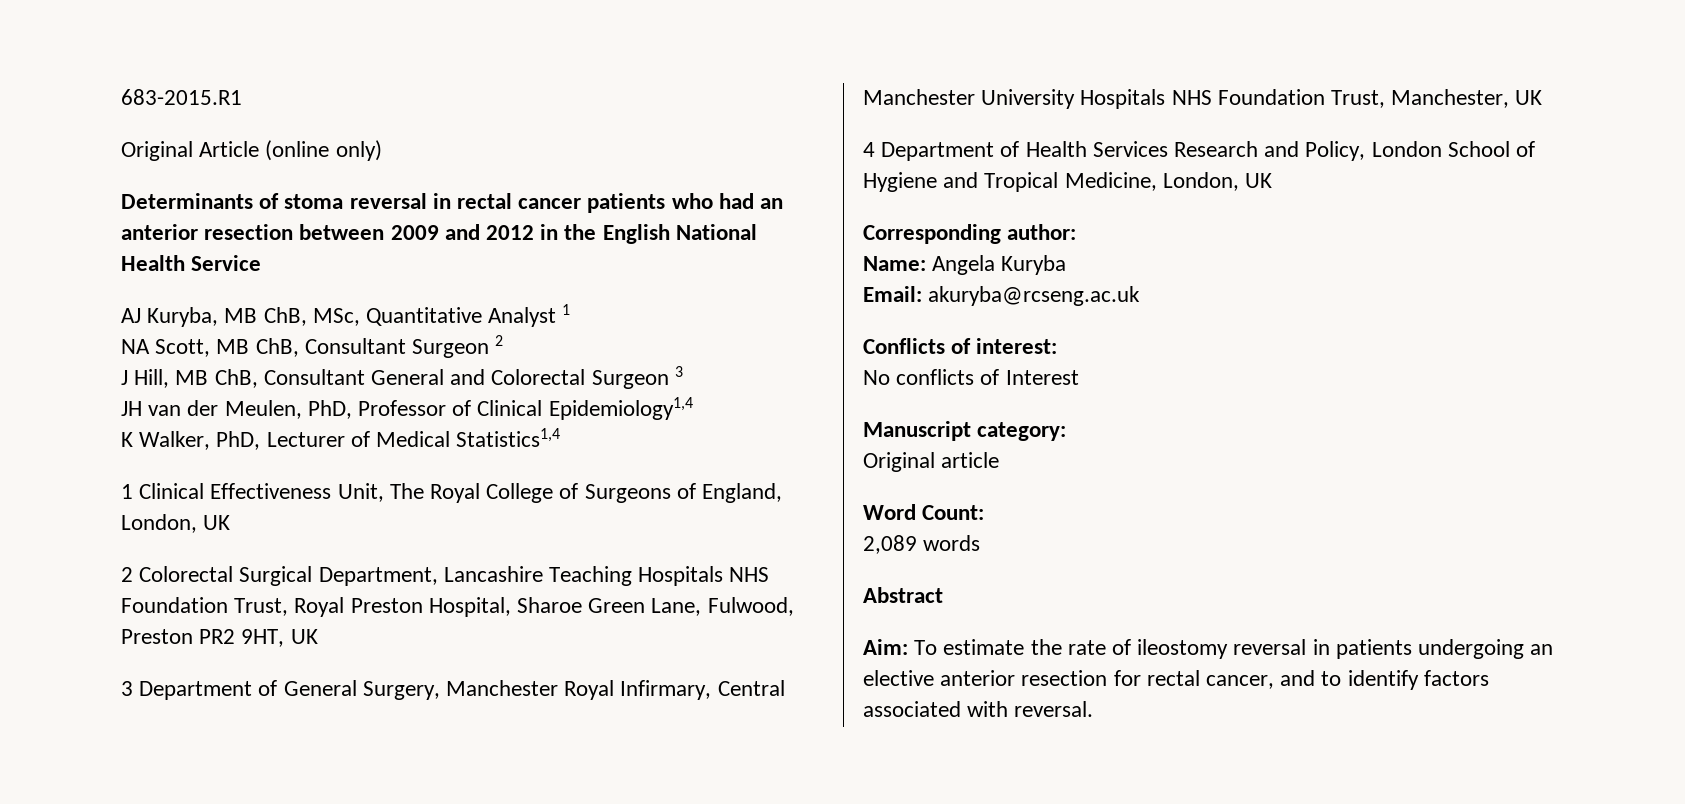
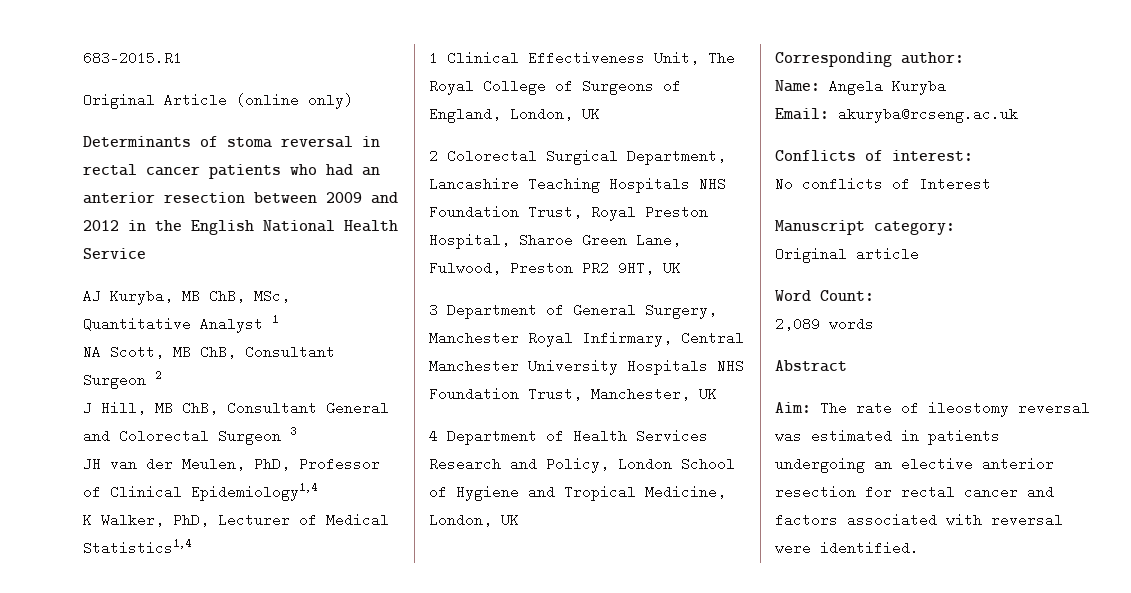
[914,639,1062,655] To estimate the -> [820,401,847,415] The
(1307, 647) none -> [775,429,892,443] was estimated
[1206,670,1489,690] [863,701,1094,717] cancer, and to identify factors associated with reversal. -> [964,485,1054,499] [775,513,1063,527] [775,541,919,555] cancer and factors associated with reversal were identified.

